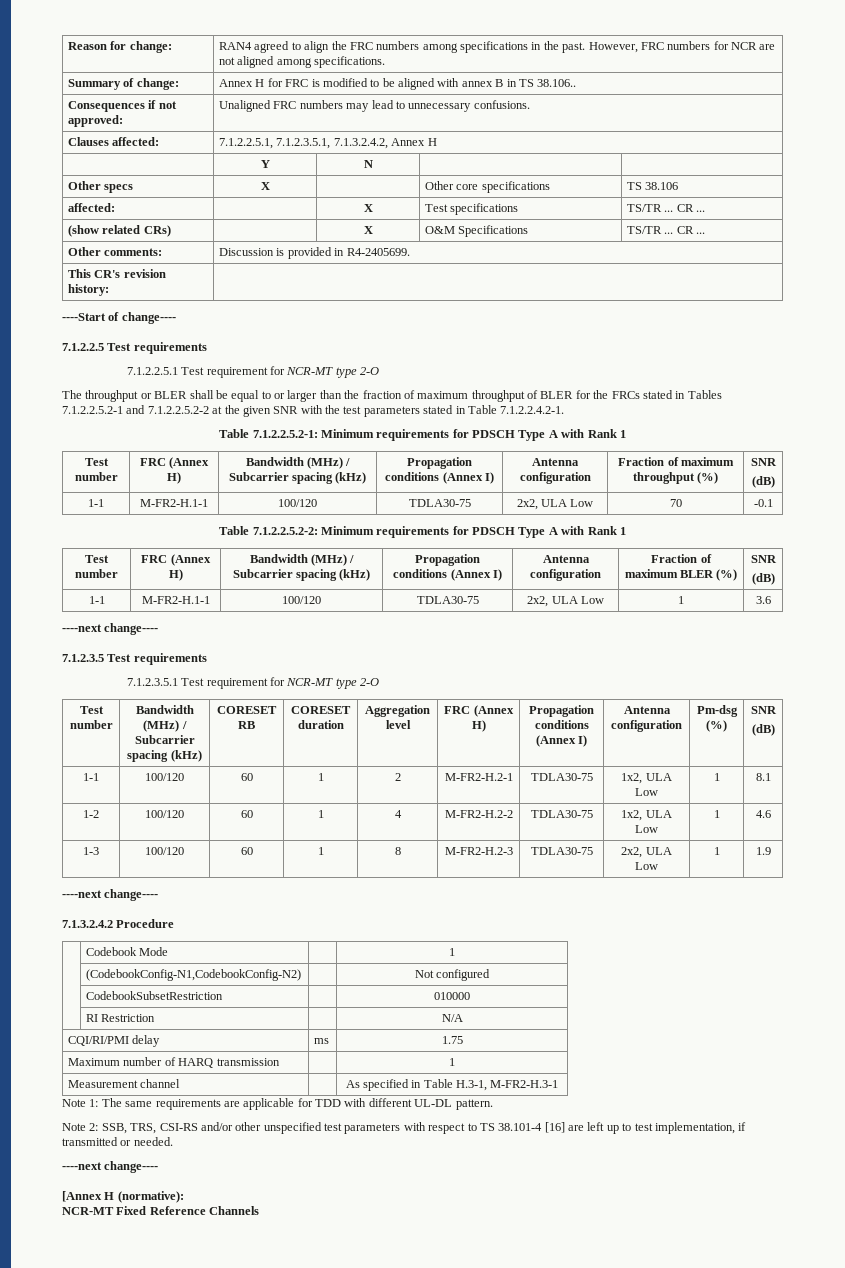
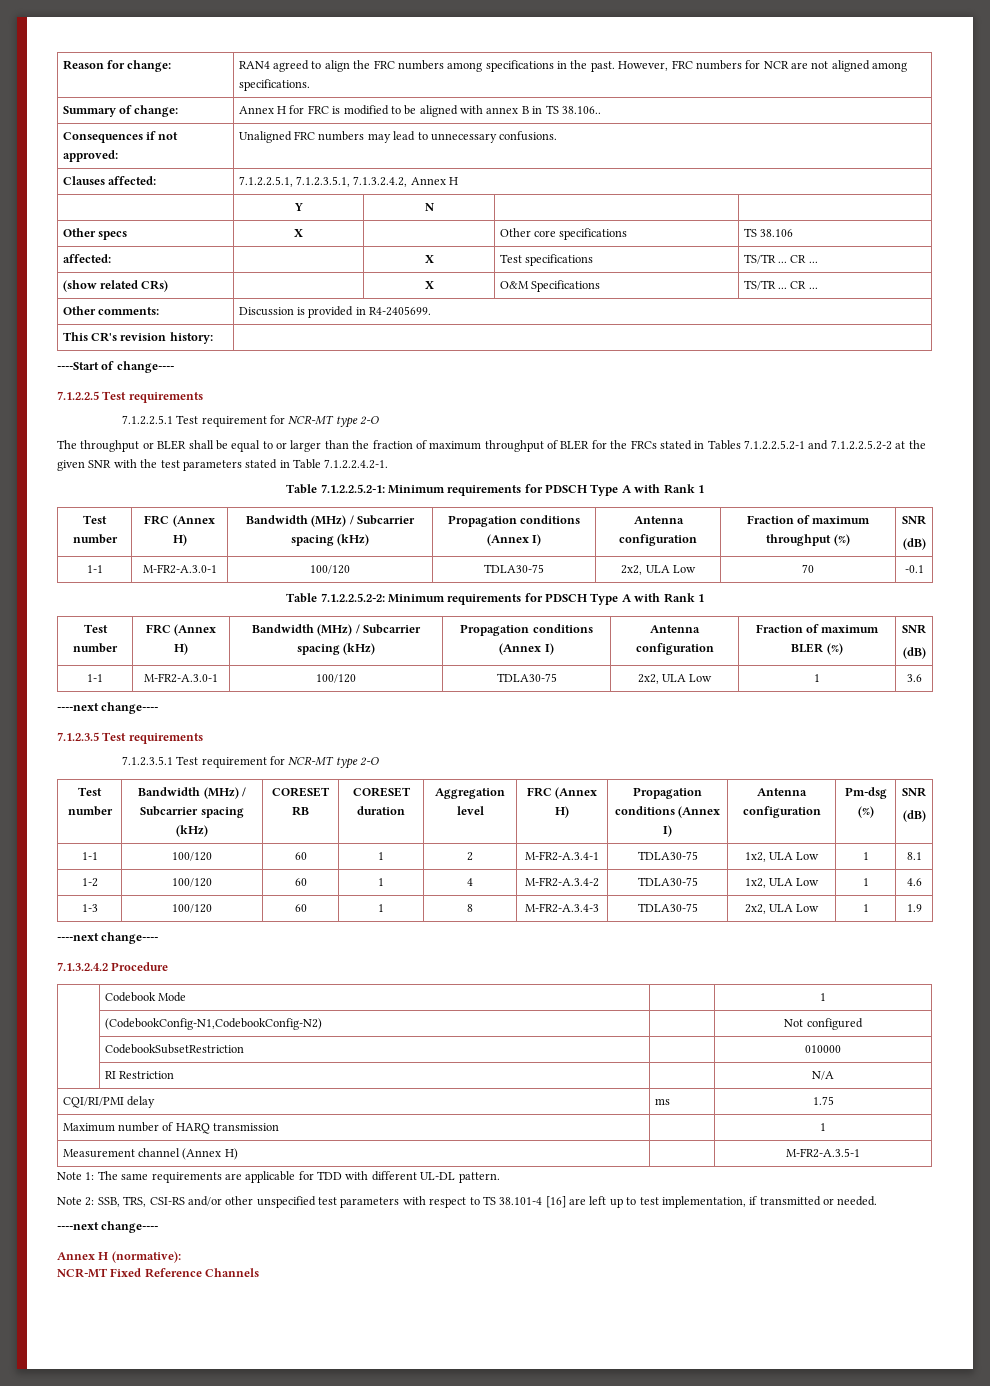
[140,499,208,507] M-FR2-H.1-1 -> [142,564,217,574] M-FR2-A.3.0-1
[141,596,210,604] M-FR2-H.1-1 -> [144,673,218,683] M-FR2-A.3.0-1
[444,773,513,781] M-FR2-H.2-1 -> [525,851,599,861] M-FR2-A.3.4-1
[444,810,513,818] M-FR2-H.2-2 -> [525,877,599,887] M-FR2-A.3.4-2
[444,847,513,855] M-FR2-H.2-3 -> [525,903,599,913] M-FR2-A.3.4-3
[345,1079,559,1091] | | As specified in Table H.3-1, M-FR2-H.3-1 -> [182,1148,238,1160] [786,1148,860,1158] (Annex H) | | M-FR2-A.3.5-1
[62,1191,102,1202] [Annex -> [57,1252,95,1260] Annex

